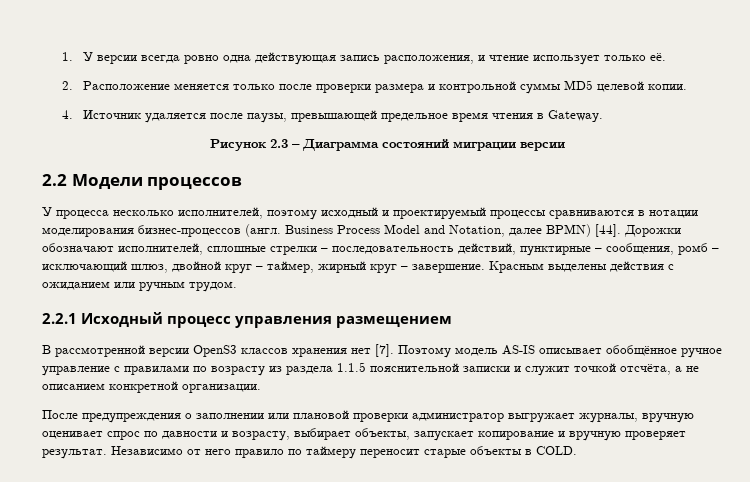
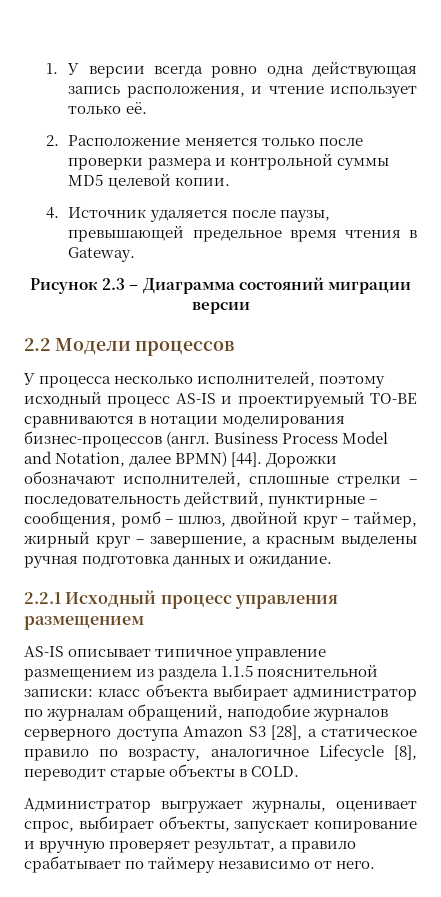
(378, 212) none -> [107,393,216,408] процесс AS-IS
[490,210,546,219] процессы -> [370,393,417,404] TO-BE
[42,261,127,272] исключающий -> (174, 521) none
[412,261,674,273] [42,281,237,292] завершение. Красным выделены действия с ожиданием или ручным трудом. -> [149,535,417,548] [24,555,333,568] завершение, а красным выделены ручная подготовка данных и ожидание.
[42,344,722,358] [42,362,699,376] [42,381,261,393] [42,410,694,423] [42,431,290,441] В рассмотренной версии OpenS3 классов хранения нет [7]. Поэтому модель AS-IS описывает обобщённое ручное управление с правилами по возрасту из раздела 1.1.5 пояснительной записки и служит точкой отсчёта, а не описанием конкретной организации. // После предупреждения о заполнении или плановой проверки администратор выгружает журналы, вручную оценивает спрос по давности и возрасту, -> [24,646,327,661] [24,664,379,681] [24,684,417,701] [24,704,389,721] [24,725,417,741] [24,744,417,761] [24,764,300,781] [24,798,418,813] [24,821,74,833] AS-IS описывает типичное управление размещением из раздела 1.1.5 пояснительной записки: класс объекта выбирает администратор по журналам обращений, наподобие журналов серверного доступа Amazon S3 [28], а статическое правило по возрасту, аналогичное Lifecycle [8], переводит старые объекты в COLD. // Администратор выгружает журналы, оценивает спрос,
[42,446,577,459] результат. Независимо от него правило по таймеру переносит старые объекты в COLD. -> [194,841,357,853] [24,856,376,873] результат, а правило срабатывает по таймеру независимо от него.

